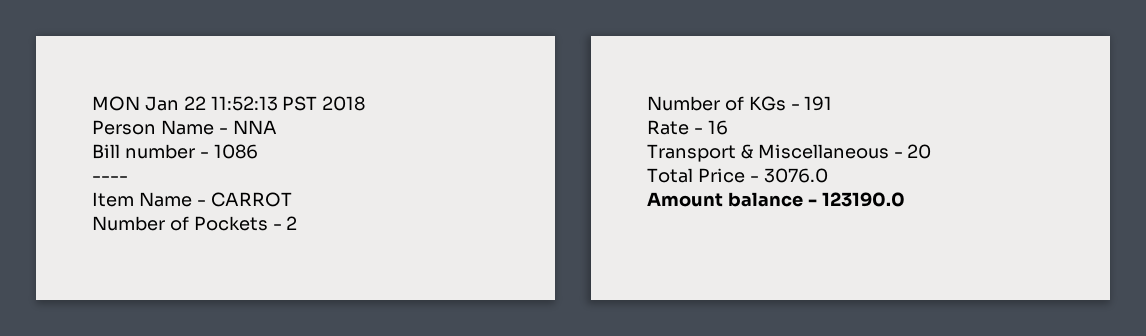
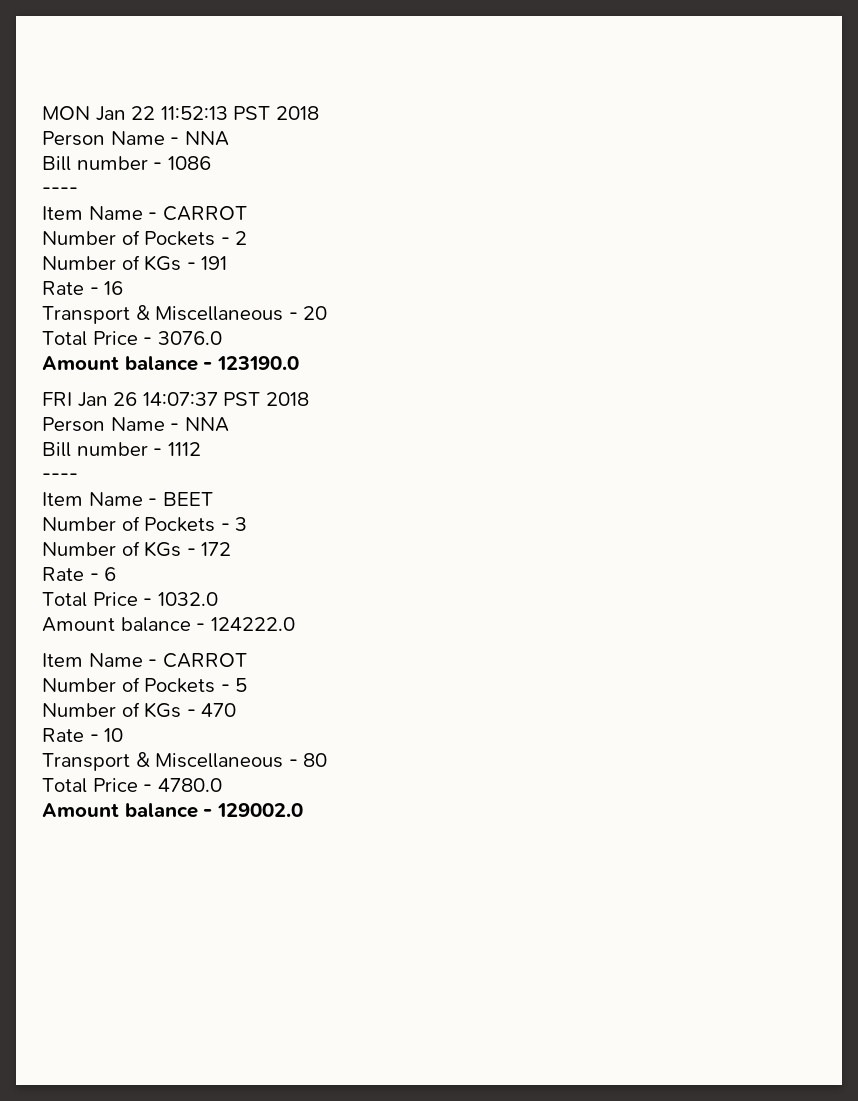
(905, 199) none -> [42,392,309,407] [42,417,229,432] [42,442,201,457] [42,473,78,481] [42,492,213,506] [42,516,248,532] [42,541,232,557] [42,567,117,581] [42,592,218,607] [42,617,295,632] [42,653,247,668] [42,677,248,693] [42,702,237,718] [42,728,124,742] [42,752,328,771] [42,778,222,793] [42,803,303,818] // FRI Jan 26 14:07:37 PST 2018 // Person Name - NNA // Bill number - 1112 // ---- // Item Name - BEET // Number of Pockets - 3 // Number of KGs - 172 // Rate - 6 // Total Price - 1032.0 // Amount balance - 124222.0 // Item Name - CARROT // Number of Pockets - 5 // Number of KGs - 470 // Rate - 10 // Transport & Miscellaneous - 80 // Total Price - 4780.0 // Amount balance - 129002.0

